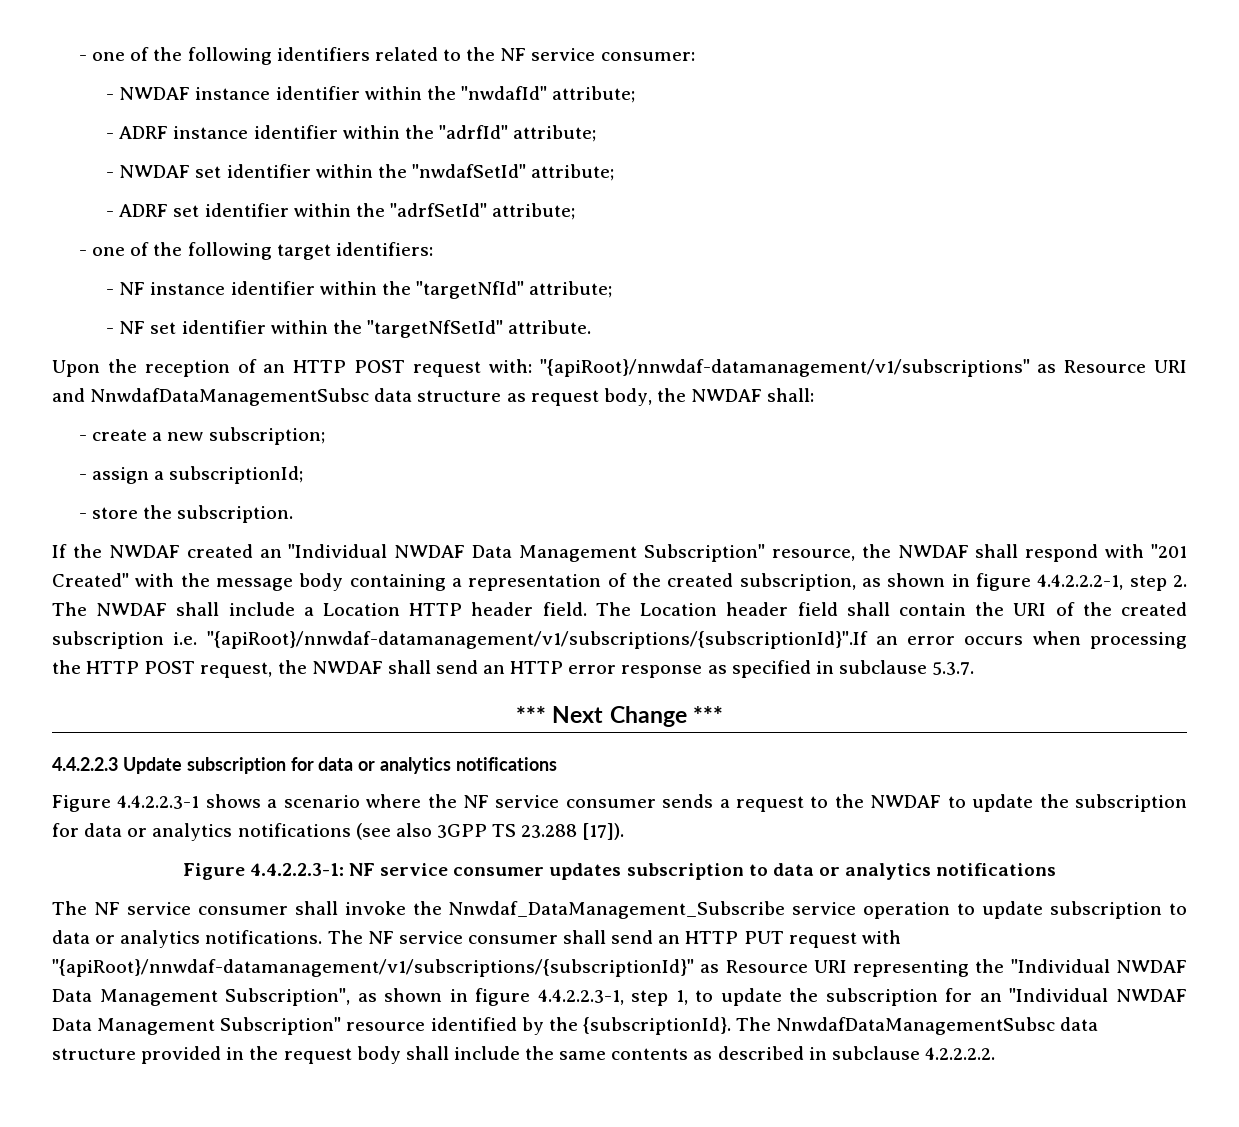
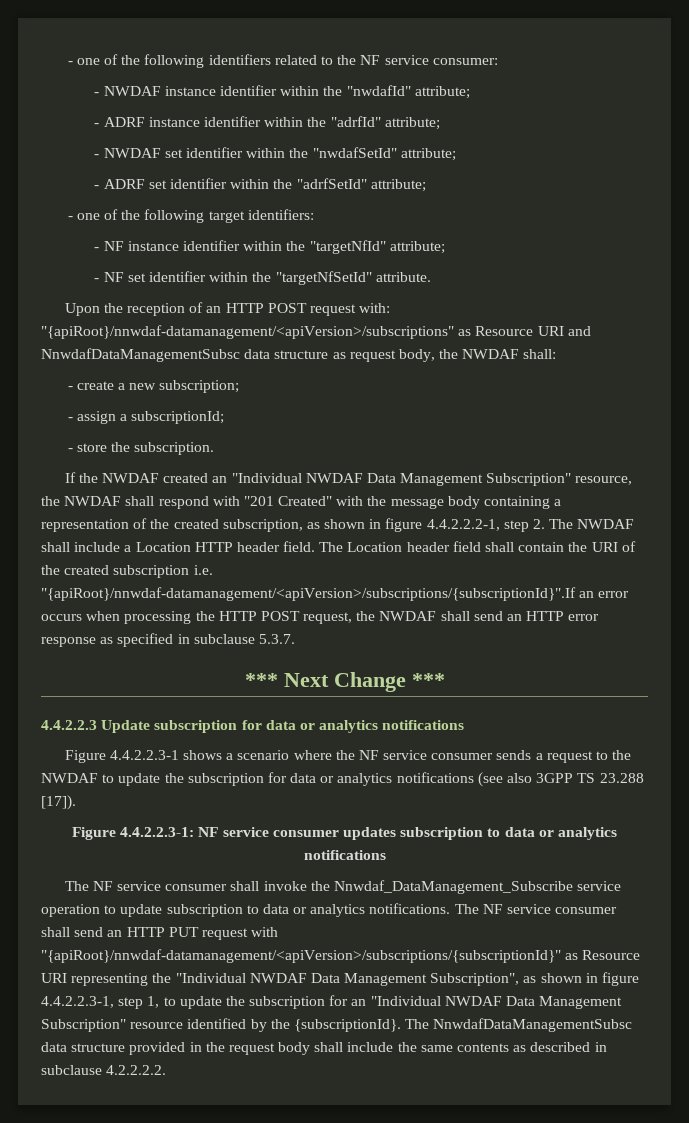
[539,359,1030,377] "{apiRoot}/nnwdaf-datamanagement/v1/subscriptions" -> [41,325,454,339] "{apiRoot}/nnwdaf-datamanagement/<apiVersion>/subscriptions"
[206,631,868,649] "{apiRoot}/nnwdaf-datamanagement/v1/subscriptions/{subscriptionId}".If -> [41,587,576,601] "{apiRoot}/nnwdaf-datamanagement/<apiVersion>/subscriptions/{subscriptionId}".If
[52,959,694,977] "{apiRoot}/nnwdaf-datamanagement/v1/subscriptions/{subscriptionId}" -> [41,949,561,963] "{apiRoot}/nnwdaf-datamanagement/<apiVersion>/subscriptions/{subscriptionId}"

